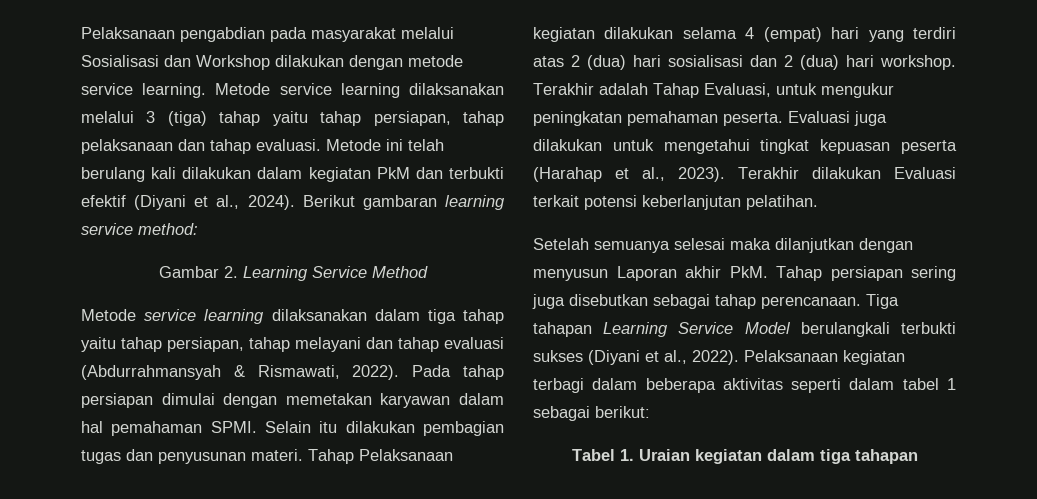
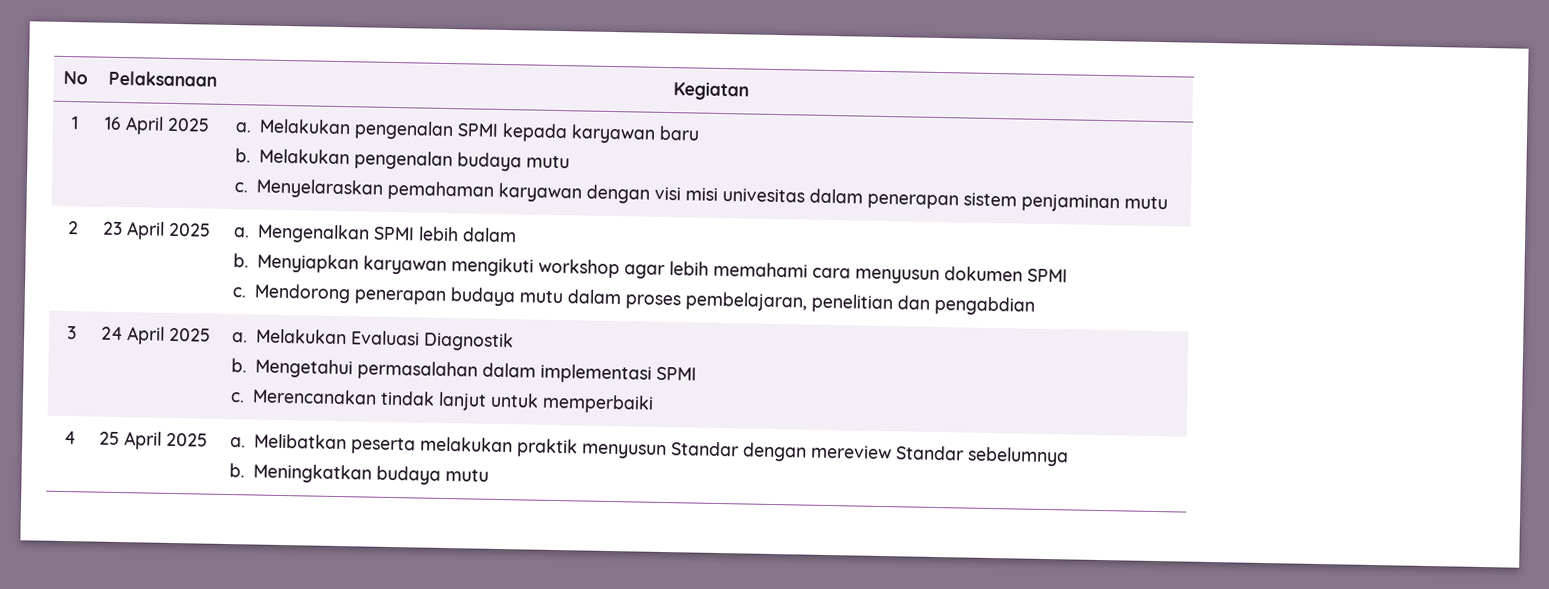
[81,27,454,42] [81,55,463,70] [81,83,504,98] [81,111,504,126] [81,139,444,154] [81,167,505,182] [81,195,505,210] [81,223,198,235] [158,266,428,281] [81,309,505,324] [81,337,504,352] [81,365,505,380] [81,393,504,408] [81,421,504,436] [81,449,453,464] [533,27,956,42] [533,55,956,70] [533,83,894,98] [533,111,887,126] [533,139,957,154] [533,167,956,182] [533,195,818,210] [533,238,913,253] [533,266,956,281] [532,294,899,309] [533,322,956,337] [533,350,905,365] [533,378,956,393] [533,406,650,421] [571,449,918,464] Pelaksanaan pengabdian pada masyarakat melalui Sosialisasi dan Workshop dilakukan dengan metode service learning. Metode service learning dilaksanakan melalui 3 (tiga) tahap yaitu tahap persiapan, tahap pelaksanaan dan tahap evaluasi. Metode ini telah berulang kali dilakukan dalam kegiatan PkM dan terbukti efektif (Diyani et al., 2024). Berikut gambaran learning service method: // Gambar 2. Learning Service Method // Metode service learning dilaksanakan dalam tiga tahap yaitu tahap persiapan, tahap melayani dan tahap evaluasi (Abdurrahmansyah & Rismawati, 2022). Pada tahap persiapan dimulai dengan memetakan karyawan dalam hal pemahaman SPMI. Selain itu dilakukan pembagian tugas dan penyusunan materi. Tahap Pelaksanaan kegiatan dilakukan selama 4 (empat) hari yang terdiri atas 2 (dua) hari sosialisasi dan 2 (dua) hari workshop. Terakhir adalah Tahap Evaluasi, untuk mengukur peningkatan pemahaman peserta. Evaluasi juga dilakukan untuk mengetahui tingkat kepuasan peserta (Harahap et al., 2023). Terakhir dilakukan Evaluasi terkait potensi keberlanjutan pelatihan. // Setelah semuanya selesai maka dilanjutkan dengan menyusun Laporan akhir PkM. Tahap persiapan sering juga disebutkan sebagai tahap perencanaan. Tiga tahapan Learning Service Model berulangkali terbukti sukses (Diyani et al., 2022). Pelaksanaan kegiatan terbagi dalam beberapa aktivitas seperti dalam tabel 1 sebagai berikut: // Tabel 1. Uraian kegiatan dalam tiga tahapan -> [63,70,88,85] [108,70,217,87] [672,81,749,101] [71,116,79,130] [104,116,211,135] [235,118,701,144] [235,148,571,172] [234,178,1169,213] [67,221,79,235] [102,221,212,240] [233,223,518,244] [233,253,1069,285] [232,283,1036,316] [66,326,77,340] [101,326,212,345] [232,328,515,352] [231,358,698,384] [230,388,655,414] [63,430,76,445] [99,431,209,450] [230,433,1070,467] [229,463,490,485] No | Pelaksanaan | Kegiatan // 1 | 16 April 2025 | a. Melakukan pengenalan SPMI kepada karyawan baru // b. Melakukan pengenalan budaya mutu // c. Menyelaraskan pemahaman karyawan dengan visi misi univesitas dalam penerapan sistem penjaminan mutu // 2 | 23 April 2025 | a. Mengenalkan SPMI lebih dalam // b. Menyiapkan karyawan mengikuti workshop agar lebih memahami cara menyusun dokumen SPMI // c. Mendorong penerapan budaya mutu dalam proses pembelajaran, penelitian dan pengabdian // 3 | 24 April 2025 | a. Melakukan Evaluasi Diagnostik // b. Mengetahui permasalahan dalam implementasi SPMI // c. Merencanakan tindak lanjut untuk memperbaiki // 4 | 25 April 2025 | a. Melibatkan peserta melakukan praktik menyusun Standar dengan mereview Standar sebelumnya // b. Meningkatkan budaya mutu

